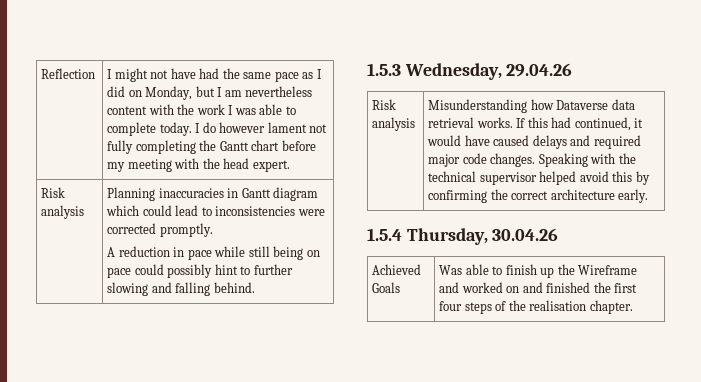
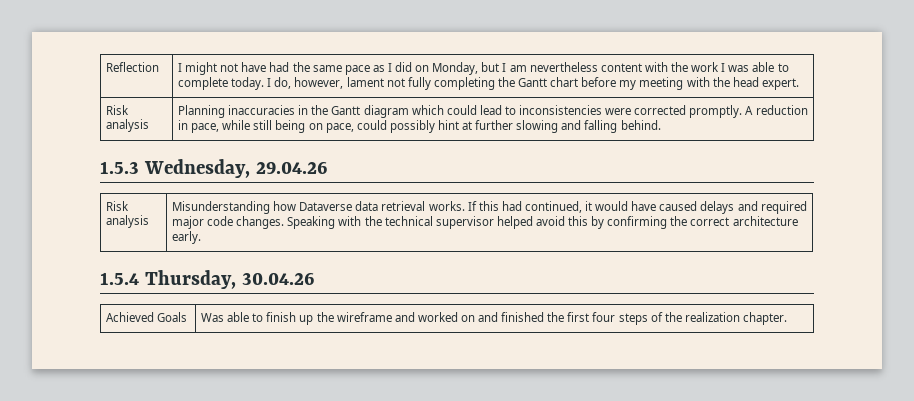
[202,122,266,133] do however -> [274,77,344,89] do, however,
(239, 193) none -> [311,105,329,115] the
(213, 230) // -> (743, 111) none
[187,249,212,260] pace -> [191,123,220,133] pace,
[107,267,132,278] pace -> [325,123,354,133] pace,
[240,266,251,275] to -> [462,121,473,130] at
[578,265,638,275] Wireframe -> [336,312,392,322] wireframe
[529,300,587,311] realisation -> [684,312,740,322] realization

